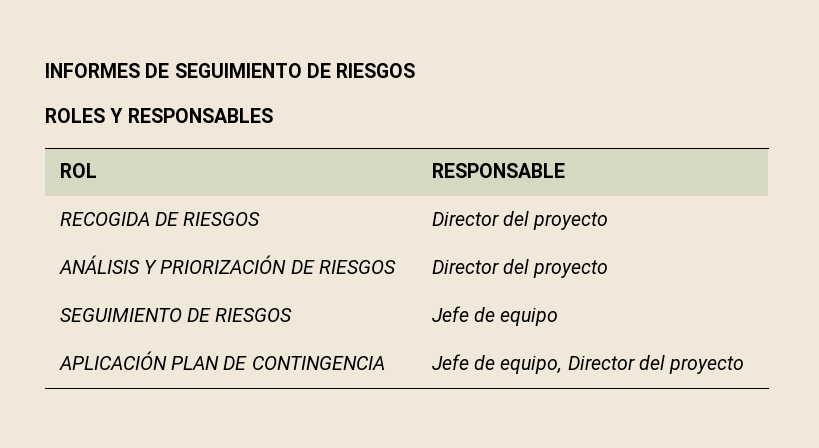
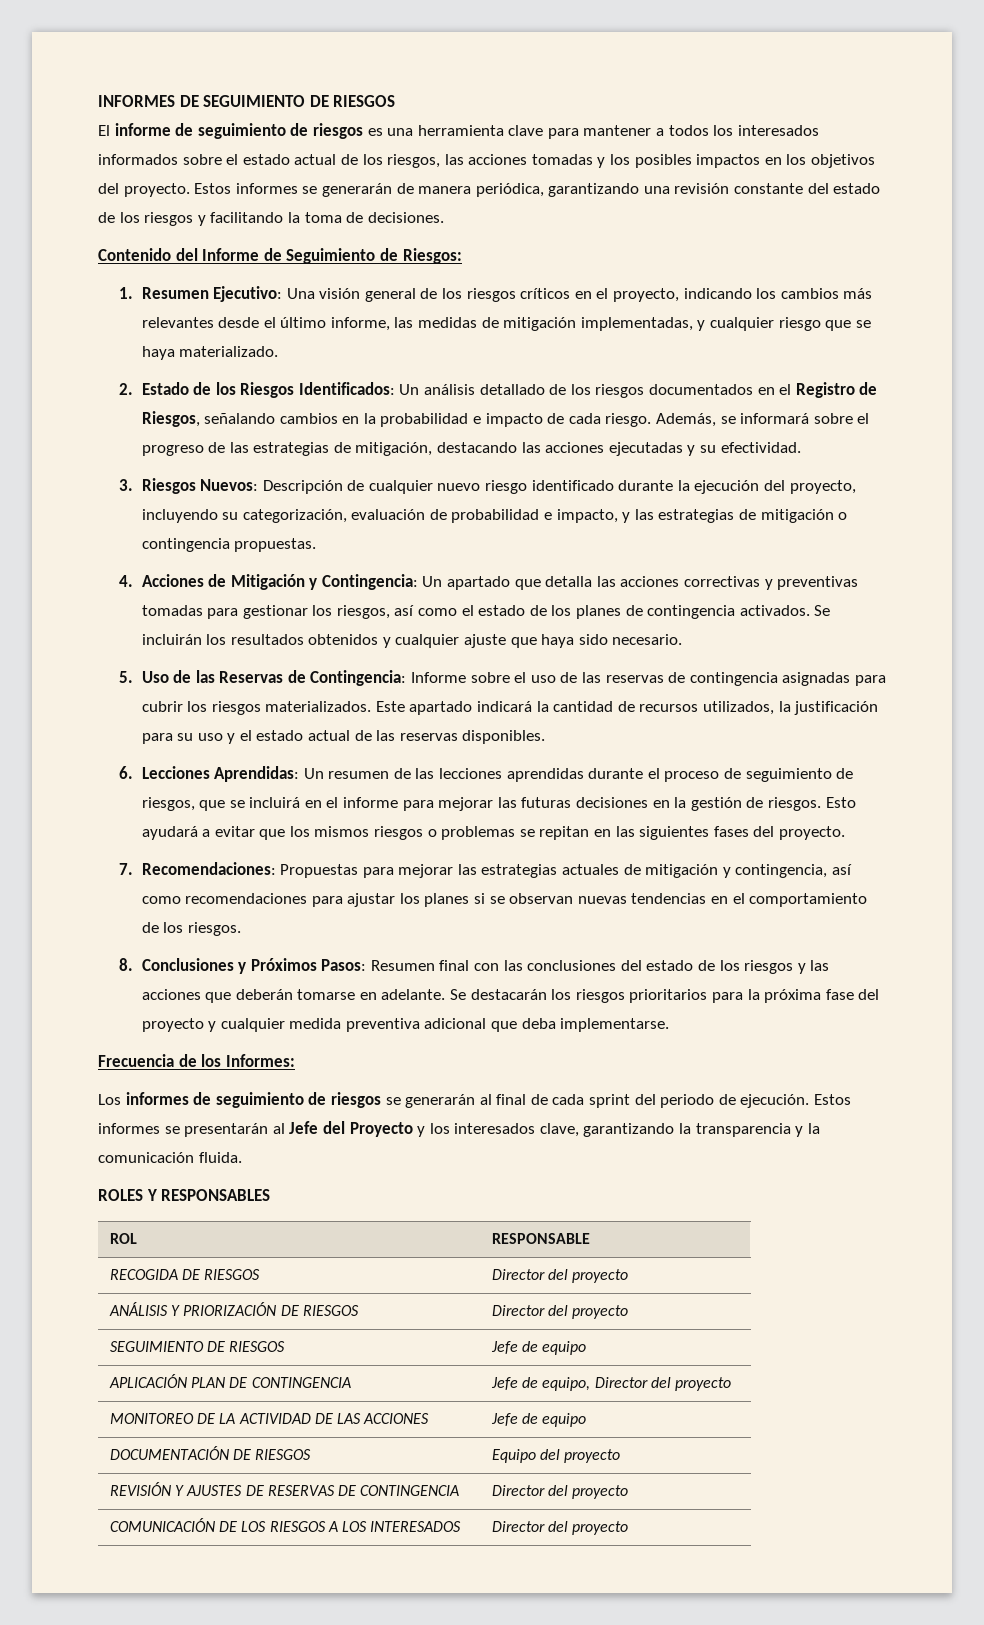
(416, 70) none -> [98,123,819,139] [98,154,876,168] [98,183,881,197] [98,212,444,226] [98,248,462,264] [119,286,873,302] [141,317,871,331] [141,346,279,360] [119,382,878,398] [141,411,870,427] [141,442,801,456] [119,478,856,494] [141,509,848,523] [141,538,317,552] [119,574,859,590] [141,605,831,619] [141,634,683,648] [119,670,886,686] [141,701,879,715] [141,730,546,744] [119,766,854,782] [141,797,856,811] [141,826,845,840] [119,862,853,878] [141,893,868,907] [141,922,241,936] [119,958,830,974] [141,989,880,1003] [141,1018,670,1032] [98,1054,295,1067] [98,1092,852,1108] [98,1121,820,1137] [98,1152,242,1163] // El informe de seguimiento de riesgos es una herramienta clave para mantener a todos los interesados informados sobre el estado actual de los riesgos, las acciones tomadas y los posibles impactos en los objetivos del proyecto. Estos informes se generarán de manera periódica, garantizando una revisión constante del estado de los riesgos y facilitando la toma de decisiones. // Contenido del Informe de Seguimiento de Riesgos: // 1. Resumen Ejecutivo: Una visión general de los riesgos críticos en el proyecto, indicando los cambios más relevantes desde el último informe, las medidas de mitigación implementadas, y cualquier riesgo que se haya materializado. // 2. Estado de los Riesgos Identificados: Un análisis detallado de los riesgos documentados en el Registro de Riesgos, señalando cambios en la probabilidad e impacto de cada riesgo. Además, se informará sobre el progreso de las estrategias de mitigación, destacando las acciones ejecutadas y su efectividad. // 3. Riesgos Nuevos: Descripción de cualquier nuevo riesgo identificado durante la ejecución del proyecto, incluyendo su categorización, evaluación de probabilidad e impacto, y las estrategias de mitigación o contingencia propuestas. // 4. Acciones de Mitigación y Contingencia: Un apartado que detalla las acciones correctivas y preventivas tomadas para gestionar los riesgos, así como el estado de los planes de contingencia activados. Se incluirán los resultados obtenidos y cualquier ajuste que haya sido necesario. // 5. Uso de las Reservas de Contingencia: Informe sobre el uso de las reservas de contingencia asignadas para cubrir los riesgos materializados. Este apartado indicará la cantidad de recursos utilizados, la justificación para su uso y el estado actual de las reservas disponibles. // 6. Lecciones Aprendidas: Un resumen de las lecciones aprendidas durante el proceso de seguimiento de riesgos, que se incluirá en el informe para mejorar las futuras decisiones en la gestión de riesgos. Esto ayudará a evitar que los mismos riesgos o problemas se repitan en las siguientes fases del proyecto. // 7. Recomendaciones: Propuestas para mejorar las estrategias actuales de mitigación y contingencia, así como recomendaciones para ajustar los planes si se observan nuevas tendencias en el comportamiento de los riesgos. // 8. Conclusiones y Próximos Pasos: Resumen final con las conclusiones del estado de los riesgos y las acciones que deberán tomarse en adelante. Se destacarán los riesgos prioritarios para la próxima fase del proyecto y cualquier medida preventiva adicional que deba implementarse. // Frecuencia de los Informes: // Los informes de seguimiento de riesgos se generarán al final de cada sprint del periodo de ejecución. Estos informes se presentarán al Jefe del Proyecto y los interesados clave, garantizando la transparencia y la comunicación fluida.
(745, 365) none -> [109,1413,430,1424] [490,1413,587,1427] [109,1446,312,1460] [491,1449,621,1463] [109,1482,460,1496] [491,1485,629,1499] [109,1518,462,1532] [491,1521,629,1535] // MONITOREO DE LA ACTIVIDAD DE LAS ACCIONES | Jefe de equipo // DOCUMENTACIÓN DE RIESGOS | Equipo del proyecto // REVISIÓN Y AJUSTES DE RESERVAS DE CONTINGENCIA | Director del proyecto // COMUNICACIÓN DE LOS RIESGOS A LOS INTERESADOS | Director del proyecto

